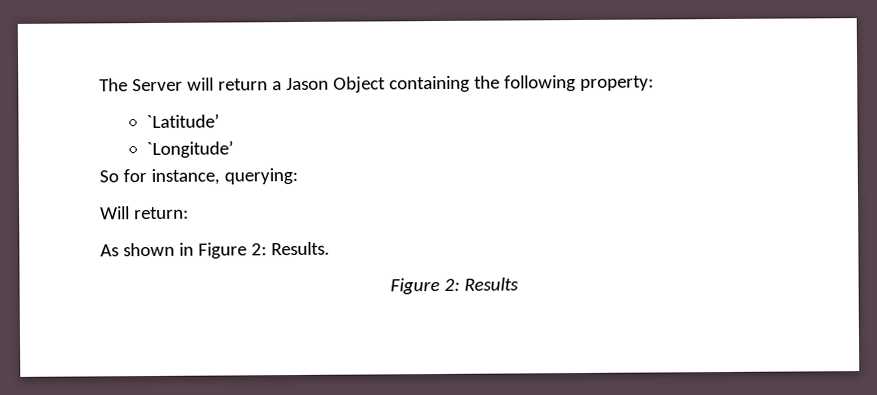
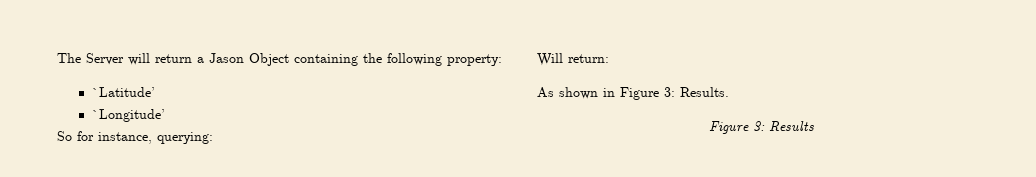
[250,243,267,256] 2: -> [664,87,675,97] 3:
[443,278,460,291] 2: -> [753,121,765,131] 3:

